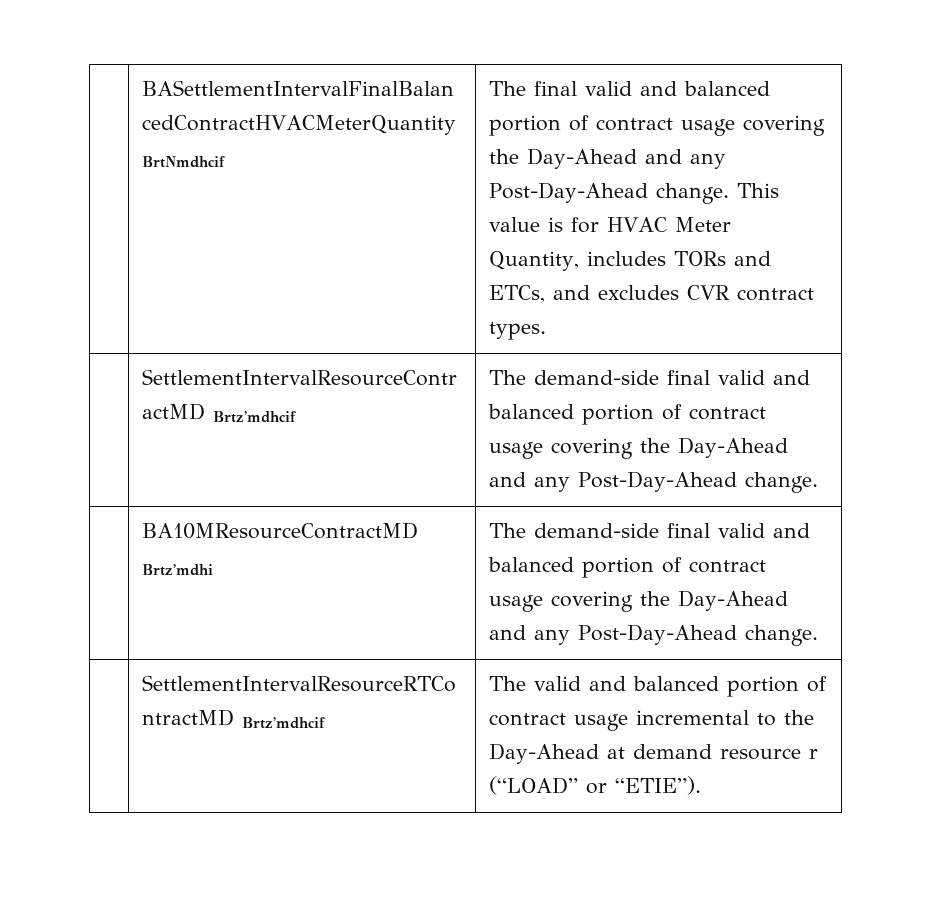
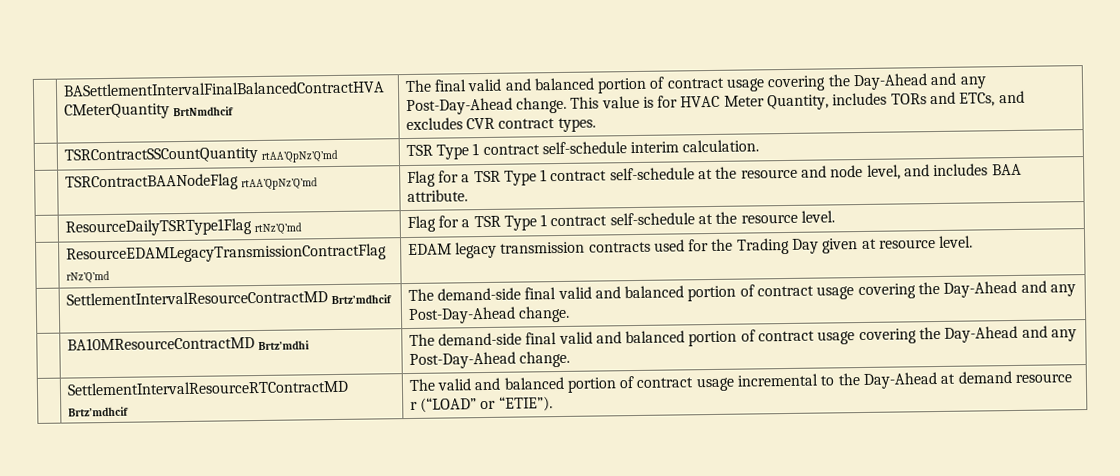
(547, 331) none -> [63,147,338,165] [405,139,760,160] [64,173,318,192] [406,163,1022,188] [406,189,468,203] [64,218,302,237] [406,210,836,233] [65,243,387,264] [65,270,110,284] [407,235,974,259] // | TSRContractSSCountQuantity rtAA’QpNz’Q’md | TSR Type 1 contract self-schedule interim calculation. // | TSRContractBAANodeFlag rtAA’QpNz’Q’md | Flag for a TSR Type 1 contract self-schedule at the resource and node level, and includes BAA attribute. // | ResourceDailyTSRType1Flag rtNz’Q’md | Flag for a TSR Type 1 contract self-schedule at the resource level. // | ResourceEDAMLegacyTransmissionContractFlag rNz’Q’md | EDAM legacy transmission contracts used for the Trading Day given at resource level.

